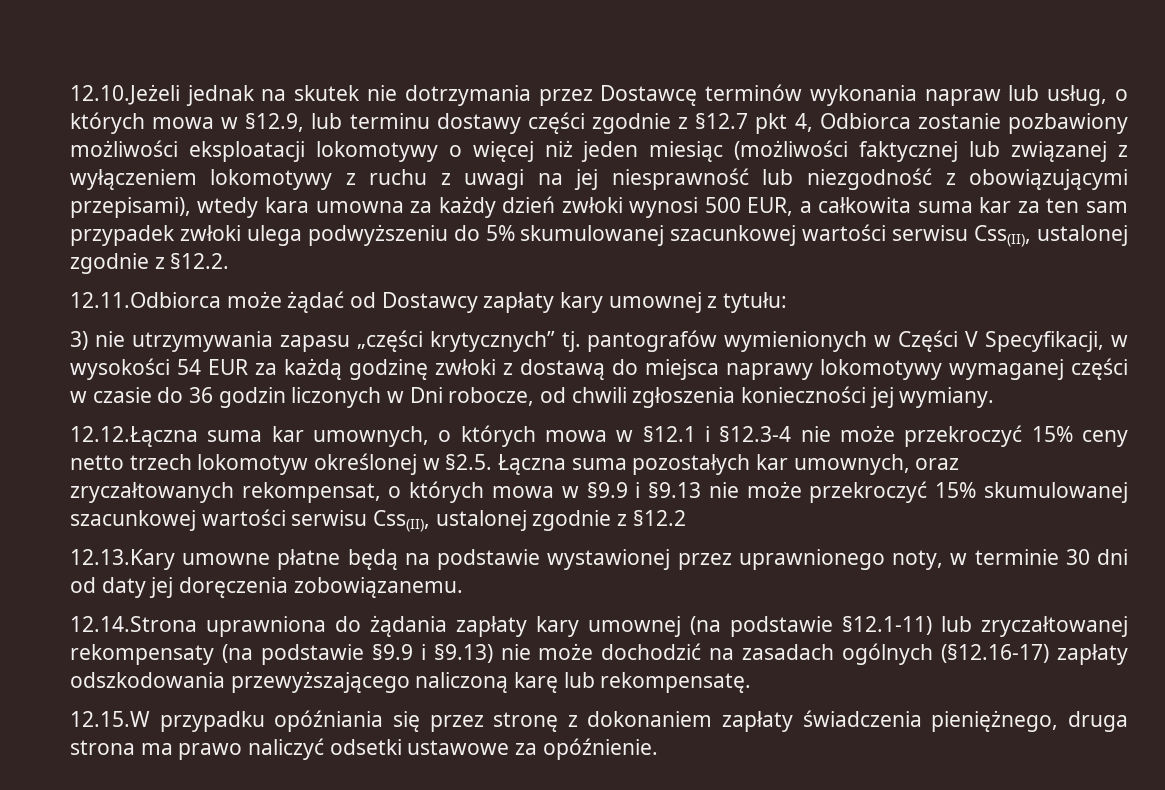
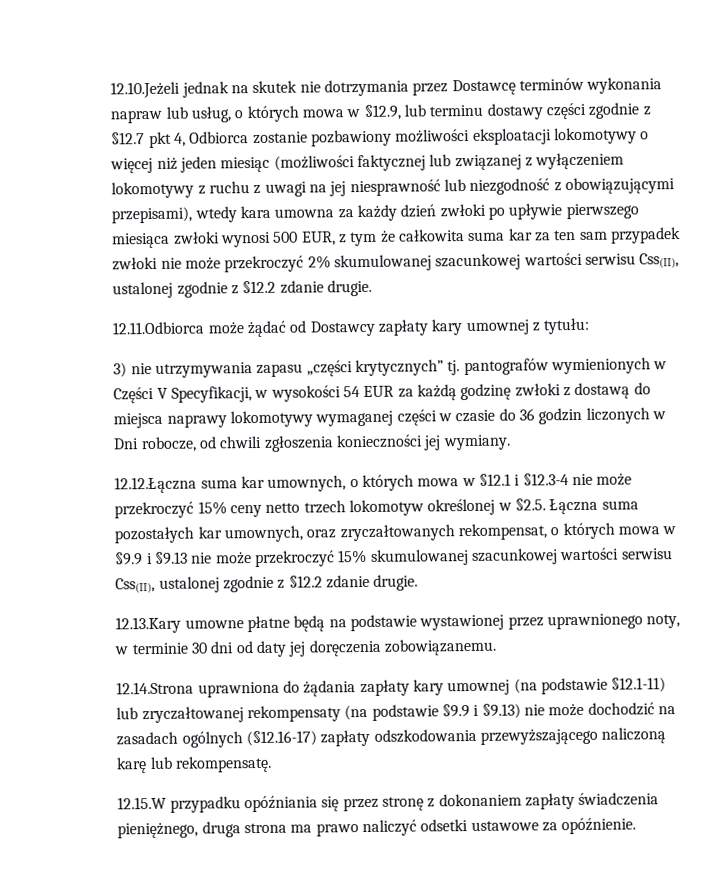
[629,197,812,218] wynosi 500 EUR, a -> [487,203,639,220] [112,230,396,249] po upływie pierwszego miesiąca zwłoki wynosi 500 EUR, z tym że
[246,224,1129,247] [69,253,230,274] ulega podwyższeniu do 5% skumulowanej szacunkowej wartości serwisu Css(II), ustalonej zgodnie z §12.2. -> [160,252,680,273] [112,279,372,299] nie może przekroczyć 2% skumulowanej szacunkowej wartości serwisu Css(II), ustalonej zgodnie z §12.2 zdanie drugie.
(686, 518) none -> [325,574,419,591] zdanie drugie.

